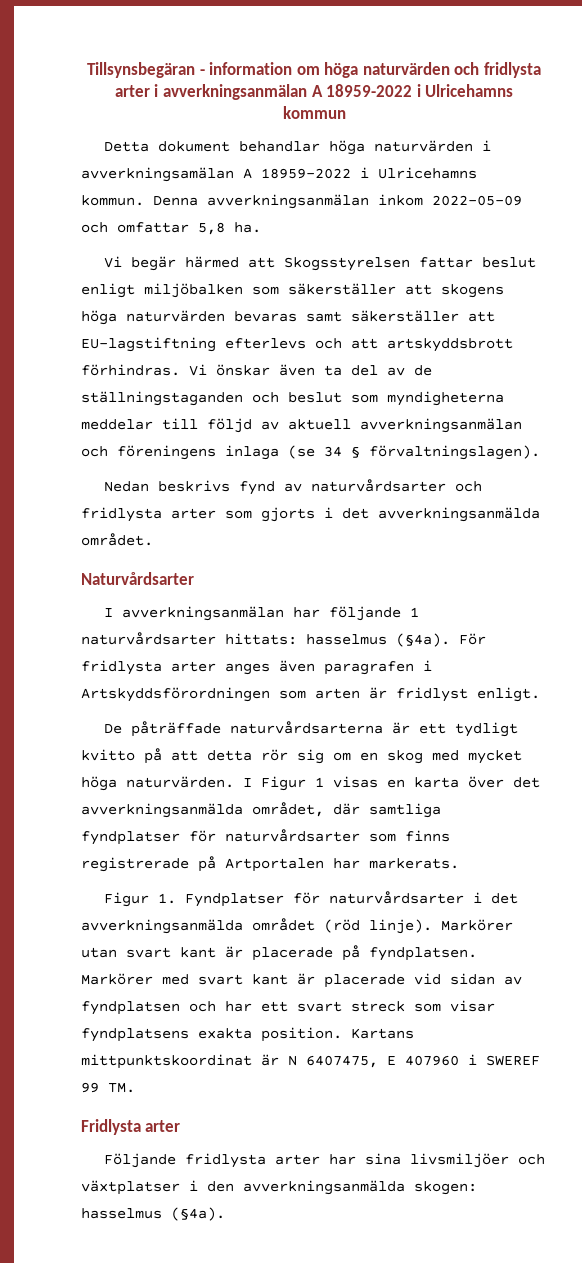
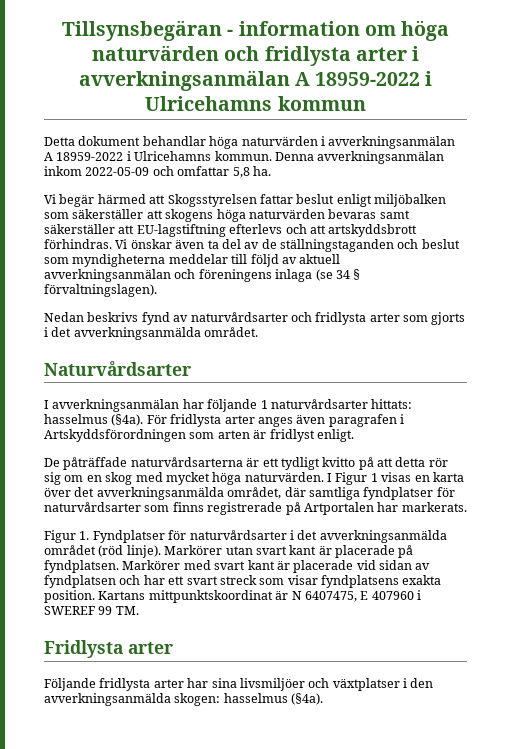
[81,167,234,182] avverkningsamälan -> [328,136,456,149] avverkningsanmälan

